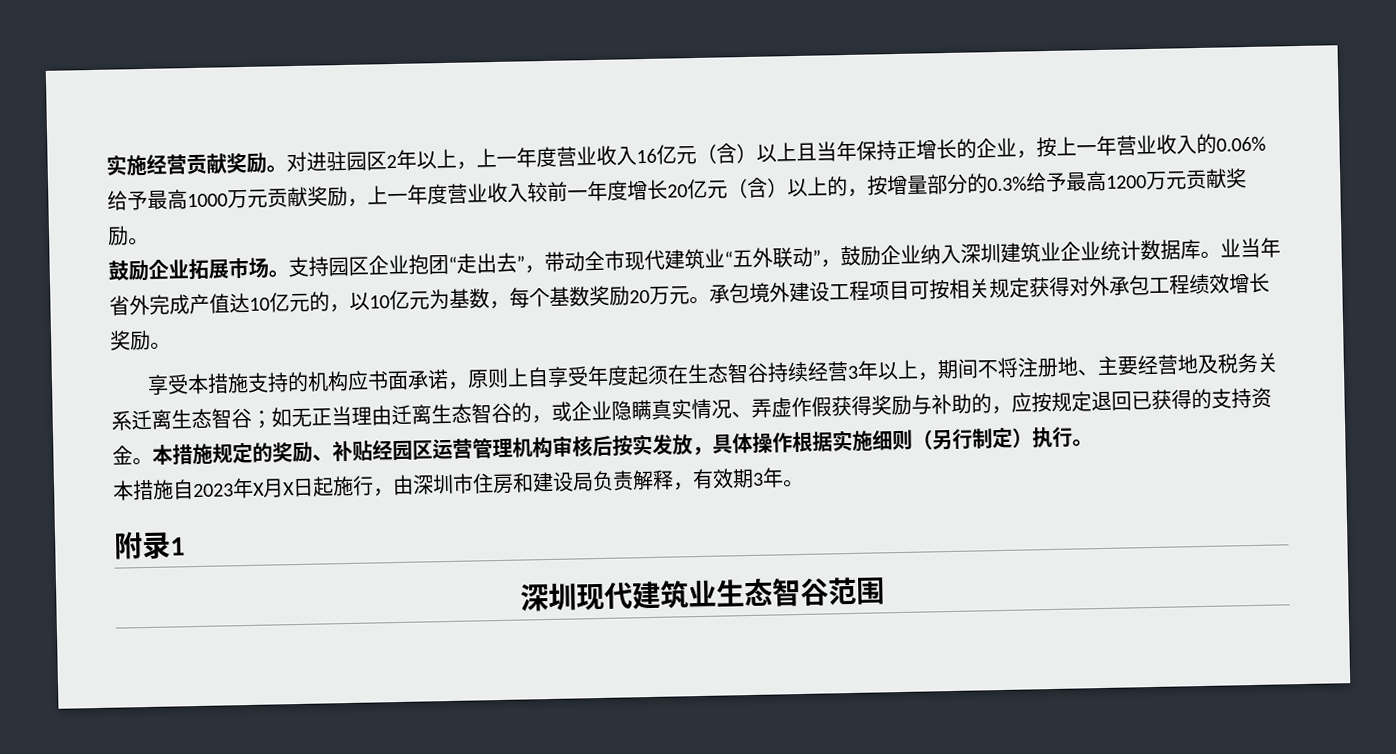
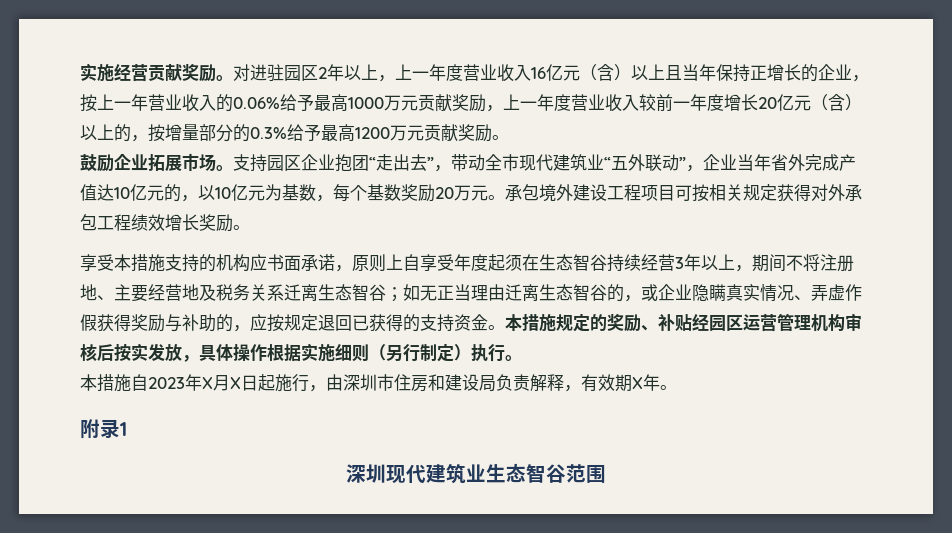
[840,238,1221,267] 鼓励企业纳入深圳建筑业企业统计数据库。 -> [703,154,720,171] 企
[752,472,764,486] 3 -> [632,377,643,389] X

